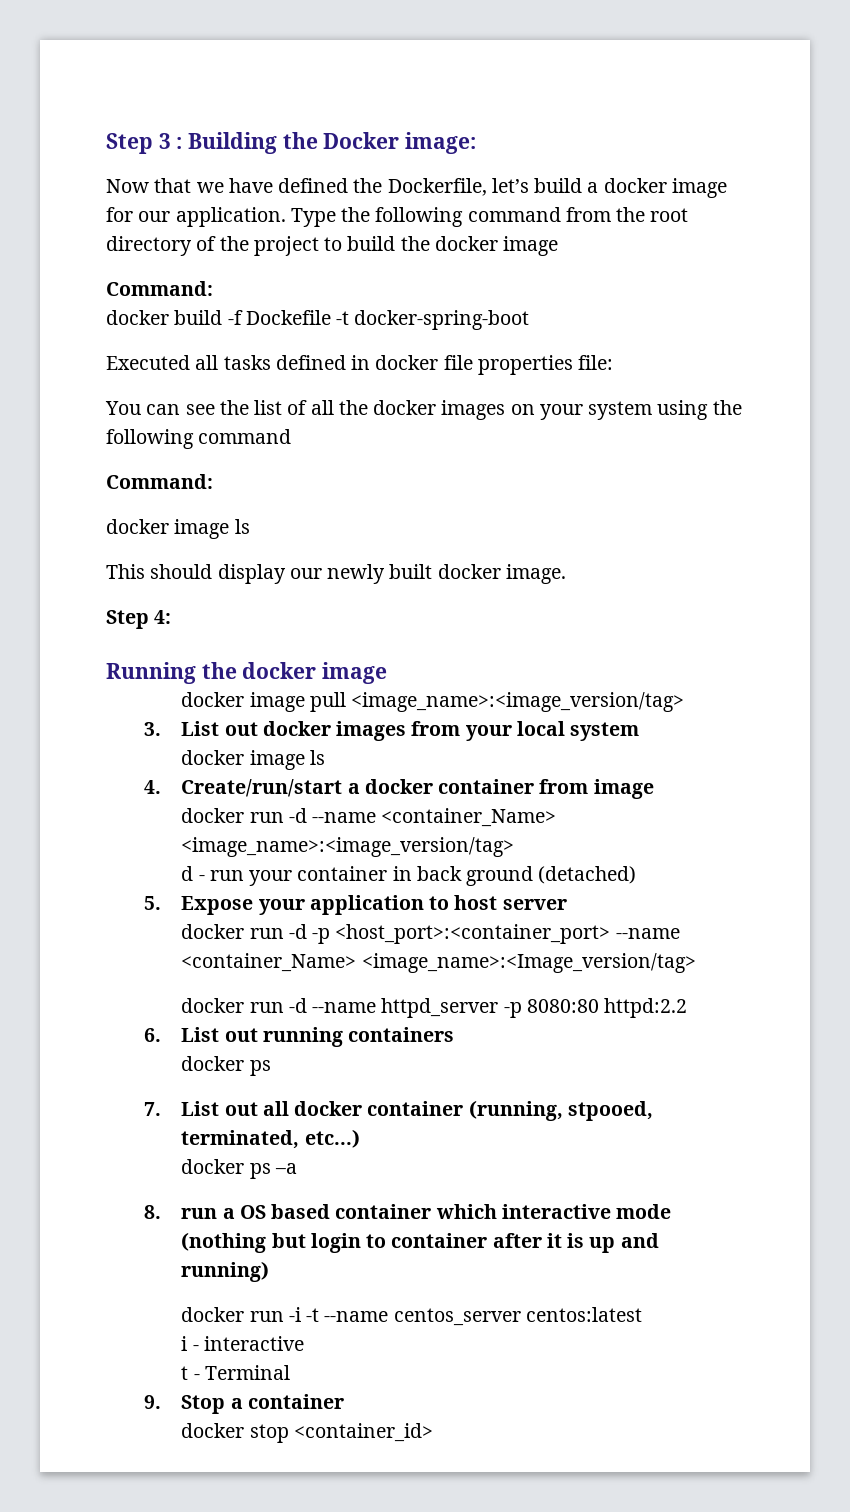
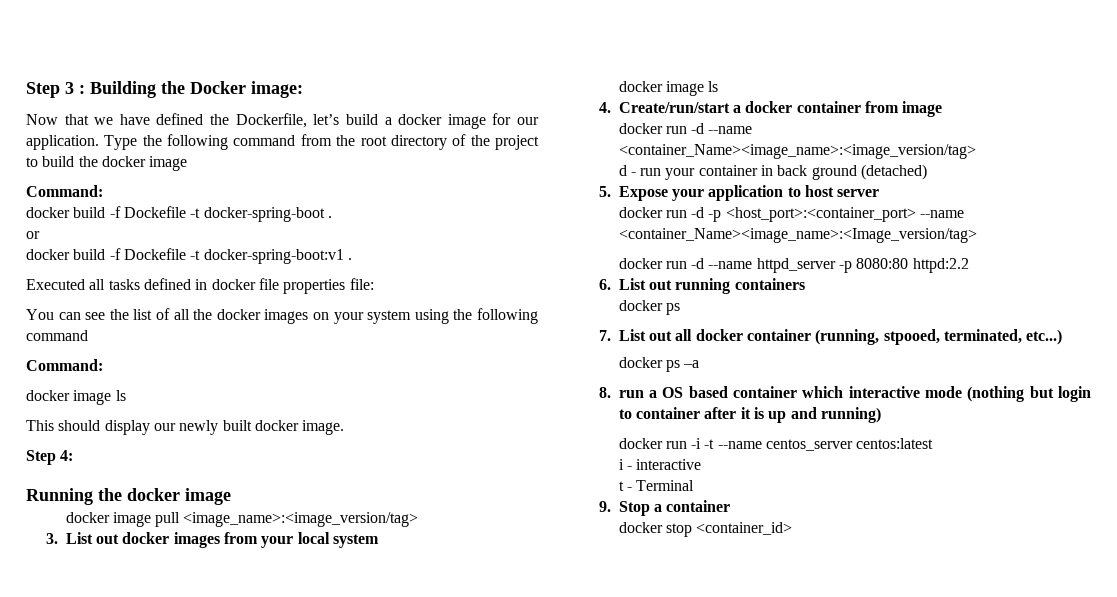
(530, 320) none -> [327,216,332,218] [26,231,40,239] [26,248,352,264] . // or // docker build -f Dockefile -t docker-spring-boot:v1 .
[381,808,557,827] [181,837,515,857] <container_Name> <image_name>:<image_version/tag> -> [618,144,976,159] <container_Name><image_name>:<image_version/tag>
[181,953,696,973] <container_Name> <image_name>:<Image_version/tag> -> [618,228,977,243] <container_Name><image_name>:<Image_version/tag>

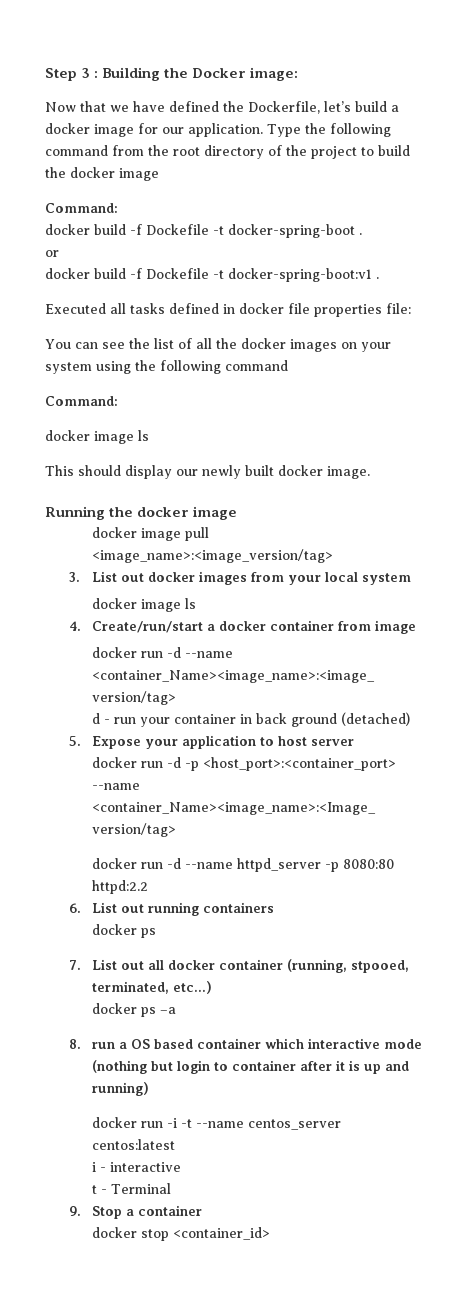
[26,450,74,465] // Step 4: -> (370, 472) none

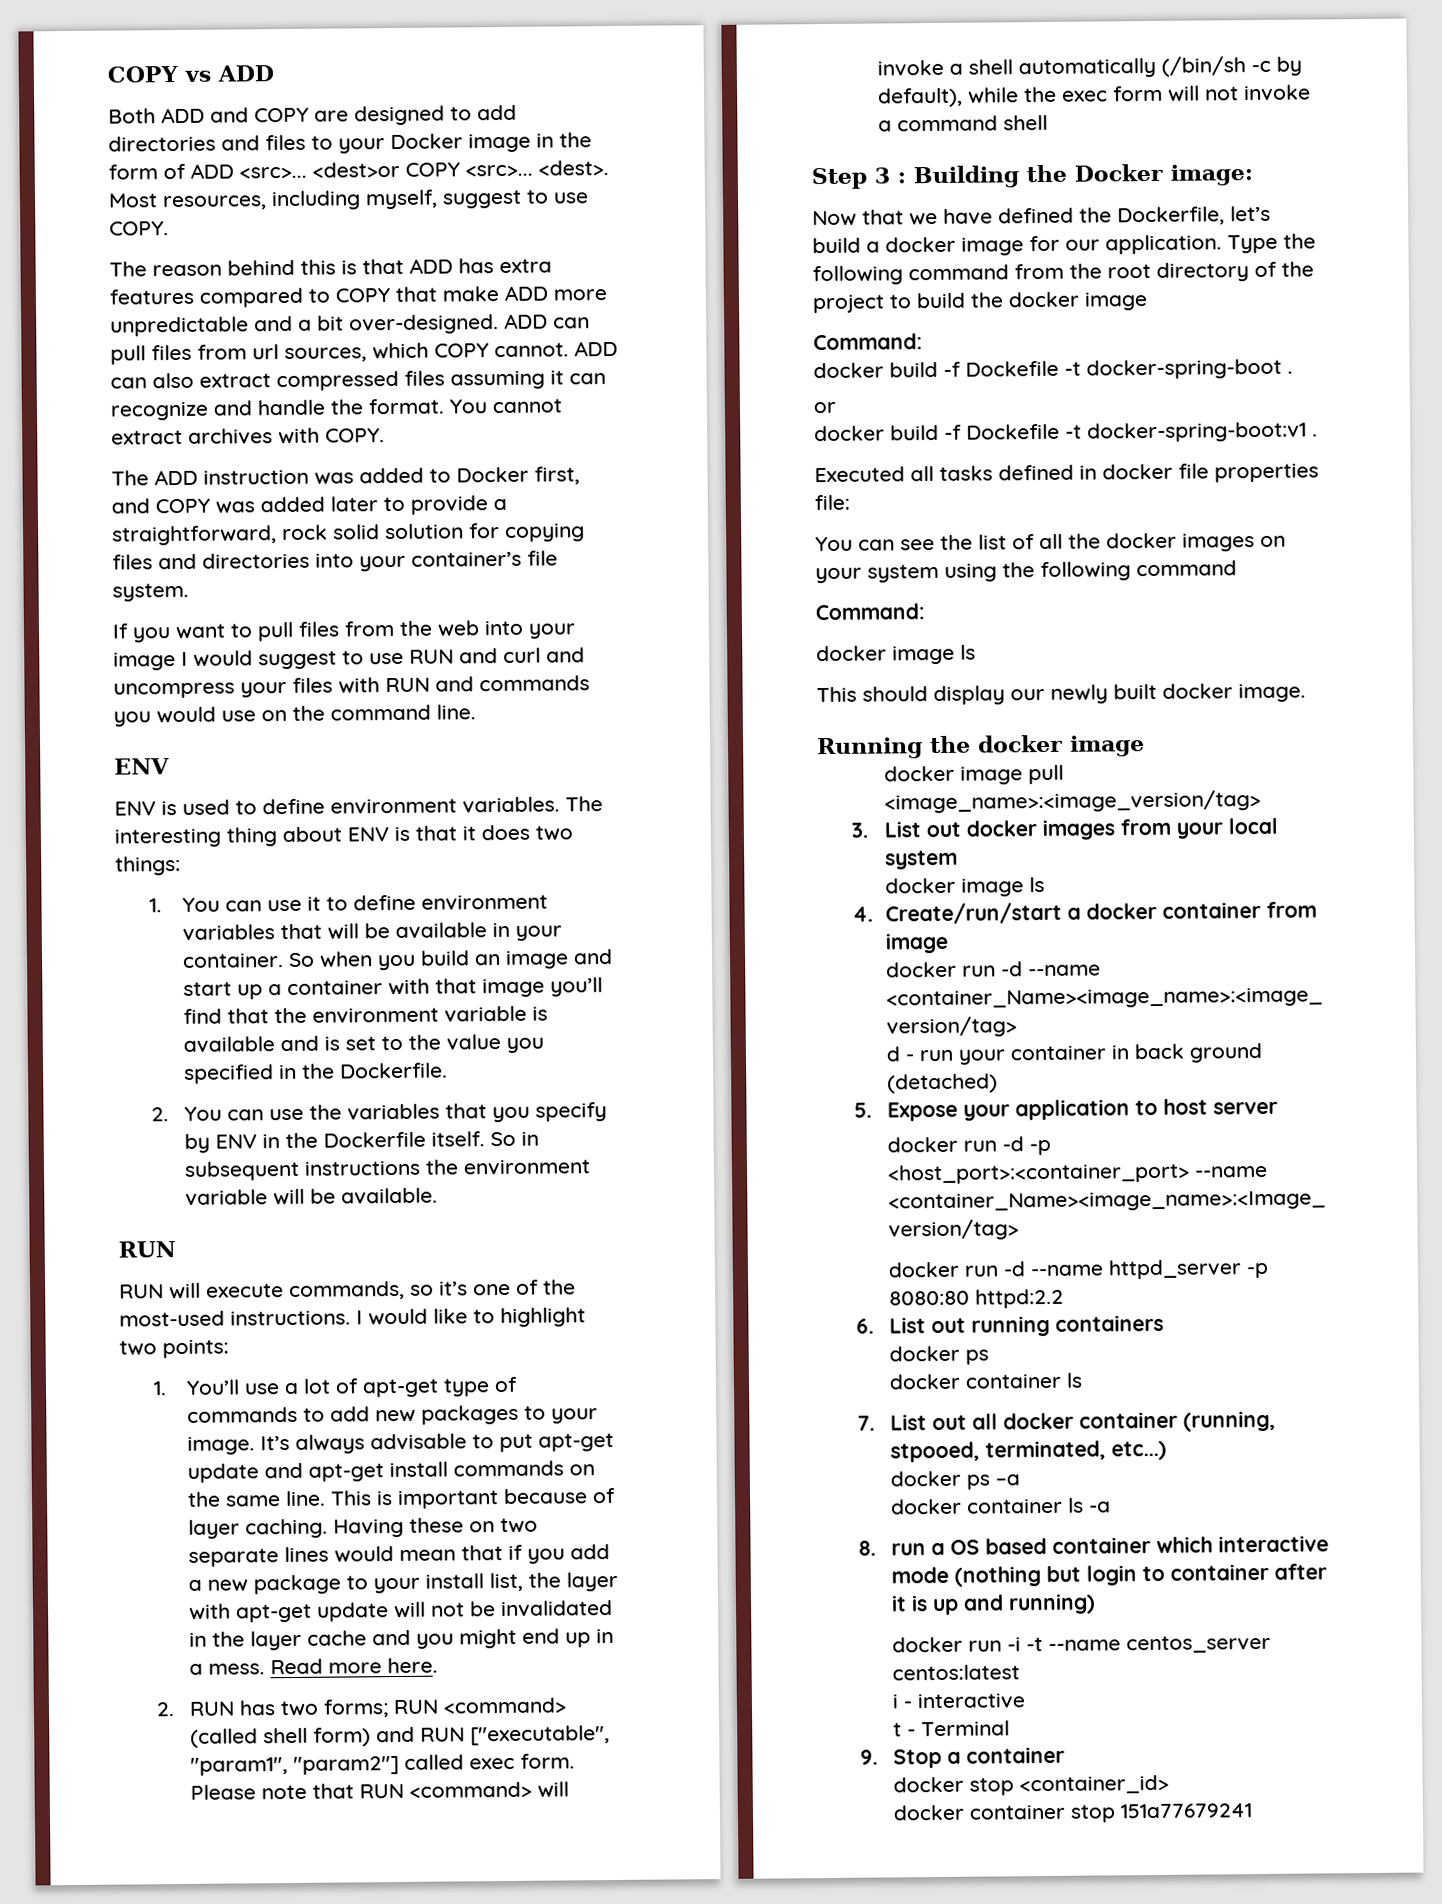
(45, 74) none -> [107,65,274,83] [108,104,517,126] [108,132,592,154] [108,160,609,180] [108,189,589,211] [109,221,169,236] [109,258,552,277] [109,285,607,308] [110,313,590,337] [110,340,618,365] [110,370,606,392] [110,398,563,421] [111,427,385,445] [111,466,580,486] [111,495,507,515] [112,523,585,546] [112,550,558,572] [112,582,189,602] [112,620,576,643] [113,647,585,671] [113,675,590,699] [113,704,476,727] [114,758,170,775] [114,796,603,816] [114,824,573,848] [115,855,181,876] [148,894,549,913] [182,922,563,941] [182,948,614,971] [183,977,604,1000] [183,1005,549,1024] [183,1034,545,1053] [184,1062,449,1084] [150,1102,608,1123] [184,1131,540,1153] [184,1159,592,1181] [185,1187,439,1206] [118,1241,176,1258] [119,1279,576,1301] [119,1307,586,1328] [119,1339,229,1359] [152,1376,519,1398] [187,1404,599,1425] [187,1433,615,1455] [187,1460,596,1483] [187,1487,617,1510] [188,1517,539,1539] [188,1544,611,1567] [188,1571,619,1595] [189,1600,614,1623] [189,1628,615,1651] [189,1657,439,1675] [155,1697,568,1718] [190,1725,611,1748] [190,1753,576,1776] [190,1781,570,1800] [877,56,1303,79] [878,84,1312,108] [878,114,1049,132] COPY vs ADD // Both ADD and COPY are designed to add directories and files to your Docker image in the form of ADD <src>... <dest>or COPY <src>... <dest>. Most resources, including myself, suggest to use COPY. // The reason behind this is that ADD has extra features compared to COPY that make ADD more unpredictable and a bit over-designed. ADD can pull files from url sources, which COPY cannot. ADD can also extract compressed files assuming it can recognize and handle the format. You cannot extract archives with COPY. // The ADD instruction was added to Docker first, and COPY was added later to provide a straightforward, rock solid solution for copying files and directories into your container’s file system. // If you want to pull files from the web into your image I would suggest to use RUN and curl and uncompress your files with RUN and commands you would use on the command line. // ENV // ENV is used to define environment variables. The interesting thing about ENV is that it does two things: // 1. You can use it to define environment variables that will be available in your container. So when you build an image and start up a container with that image you’ll find that the environment variable is available and is set to the value you specified in the Dockerfile. // 2. You can use the variables that you specify by ENV in the Dockerfile itself. So in subsequent instructions the environment variable will be available. // RUN // RUN will execute commands, so it’s one of the most-used instructions. I would like to highlight two points: // 1. You’ll use a lot of apt-get type of commands to add new packages to your image. It’s always advisable to put apt-get update and apt-get install commands on the same line. This is important because of layer caching. Having these on two separate lines would mean that if you add a new package to your install list, the layer with apt-get update will not be invalidated in the layer cache and you might end up in a mess. Read more here. // 2. RUN has two forms; RUN <command> (called shell form) and RUN ["executable", "param1", "param2"] called exec form. Please note that RUN <command> will invoke a shell automatically (/bin/sh -c by default), while the exec form will not invoke a command shell //
(157, 933) none -> [889,1372,1084,1390] // docker container ls
(177, 1010) none -> [891,1497,1112,1515] // docker container ls -a
(271, 1233) none -> [893,1803,1254,1823] // docker container stop 151a77679241

